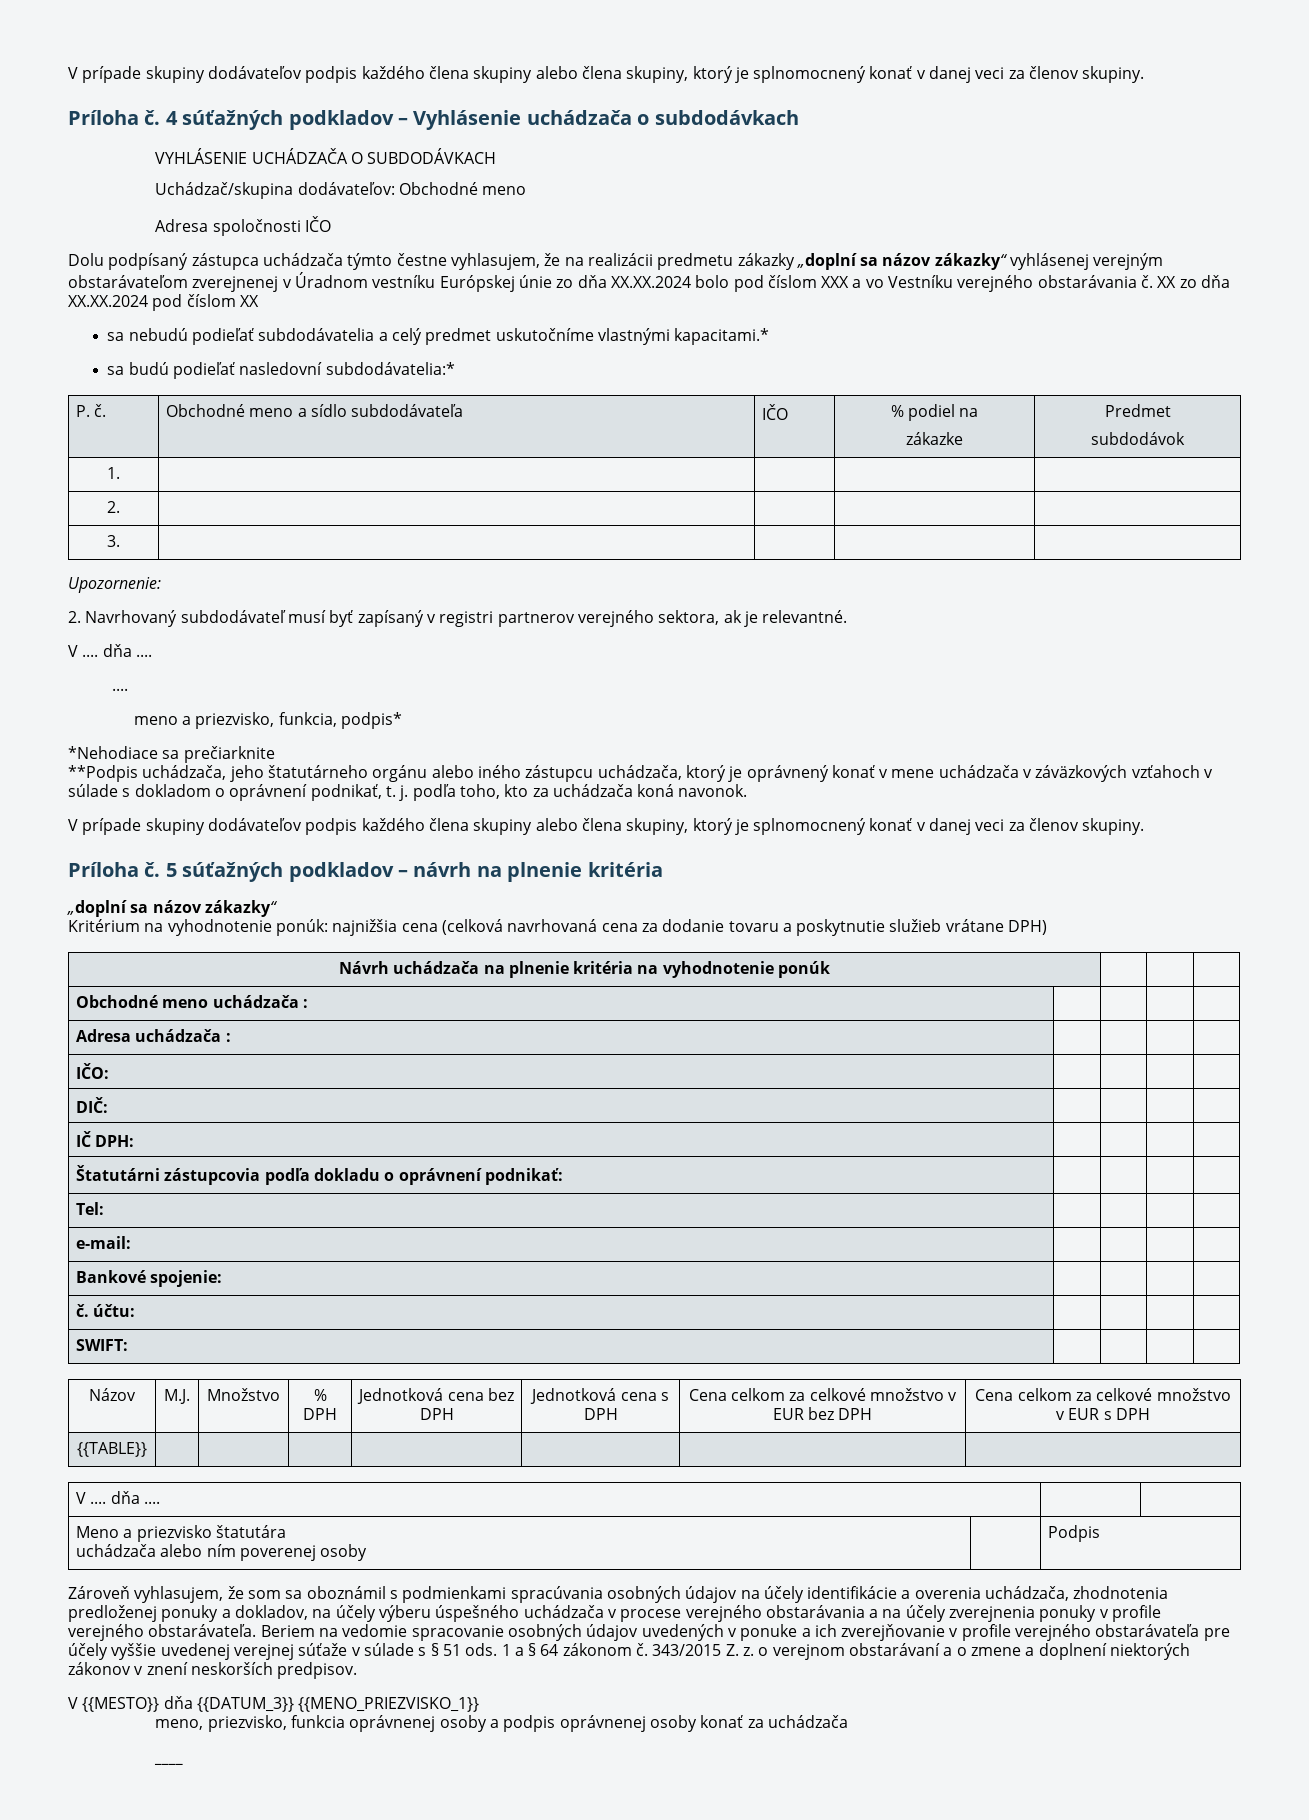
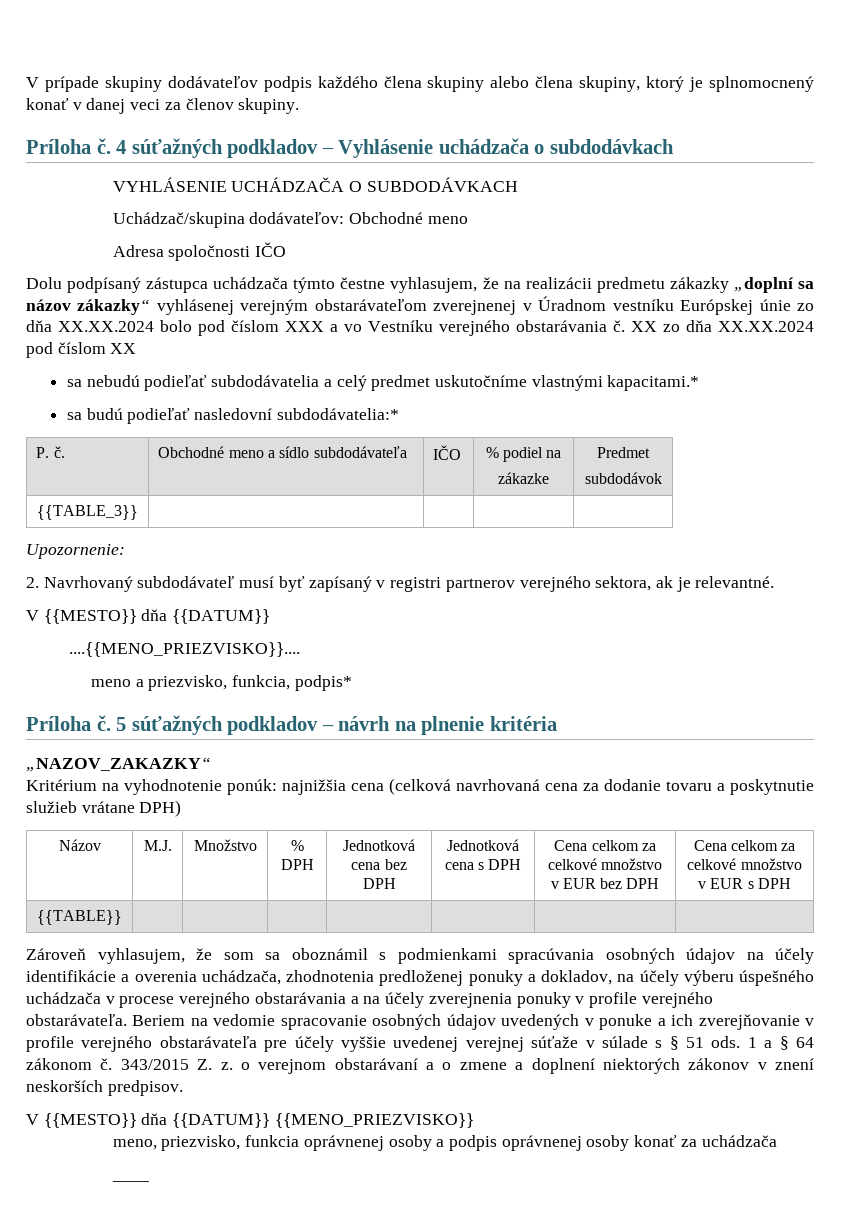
[107,467,120,479] [107,501,120,513] [107,535,120,547] 1. | | | | // 2. | | | | // 3. -> [37,505,138,520] {{TABLE_3}}
[82,644,152,657] [111,688,128,691] .... dňa .... // .... -> [43,609,271,624] [69,642,301,657] {{MESTO}} dňa {{DATUM}} // ....{{MENO_PRIEZVISKO}}....
[68,746,275,763] [68,765,1214,782] [68,784,748,801] [68,818,1145,835] // *Nehodiace sa prečiarknite // **Podpis uchádzača, jeho štatutárneho orgánu alebo iného zástupcu uchádzača, ktorý je oprávnený konať v mene uchádzača v záväzkových vzťahoch v súlade s dokladom o oprávnení podnikať, t. j. podľa toho, kto za uchádzača koná navonok. // V prípade skupiny dodávateľov podpis každého člena skupiny alebo člena skupiny, ktorý je splnomocnený konať v danej veci za členov skupiny. -> (352, 683) none
[67,900,277,917] „doplní sa názov zákazky“ -> [26,757,211,772] „NAZOV_ZAKAZKY“
[338,961,831,978] [76,995,309,1008] [76,1029,231,1042] [76,1063,110,1079] [76,1097,109,1113] [76,1131,135,1147] [76,1165,564,1185] [76,1202,105,1215] [76,1236,132,1249] [76,1270,223,1287] [76,1304,136,1317] [76,1339,129,1351] // Návrh uchádzača na plnenie kritéria na vyhodnotenie ponúk | | | // Obchodné meno uchádzača : | | | | // Adresa uchádzača : | | | | // IČO: | | | | // DIČ: | | | | // IČ DPH: | | | | // Štatutárni zástupcovia podľa dokladu o oprávnení podnikať: | | | | // Tel: | | | | // e-mail: | | | | // Bankové spojenie: | | | | // č. účtu: | | | | // SWIFT: | | | | -> (182, 808) none
[76,1491,161,1504] [76,1525,287,1542] [76,1544,368,1561] [1048,1525,1101,1542] // V .... dňa .... | | // Meno a priezvisko štatutára // uchádzača alebo ním poverenej osoby | | Podpis -> (122, 917) none
[196,1697,480,1712] {{DATUM_3}} {{MENO_PRIEZVISKO_1}} -> [172,1113,474,1128] {{DATUM}} {{MENO_PRIEZVISKO}}

